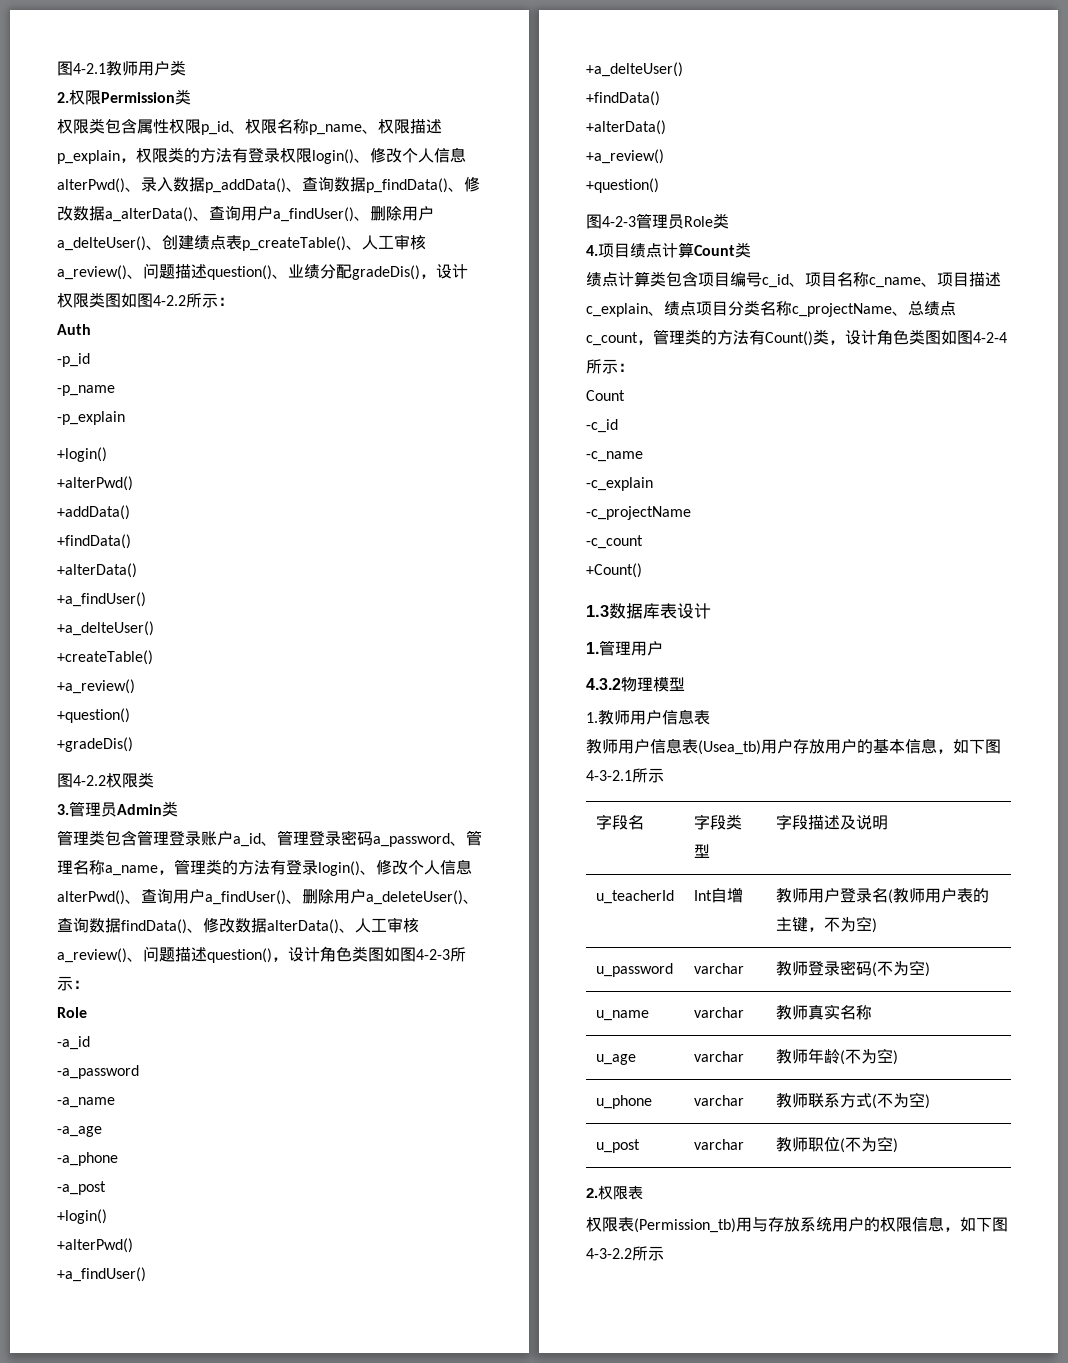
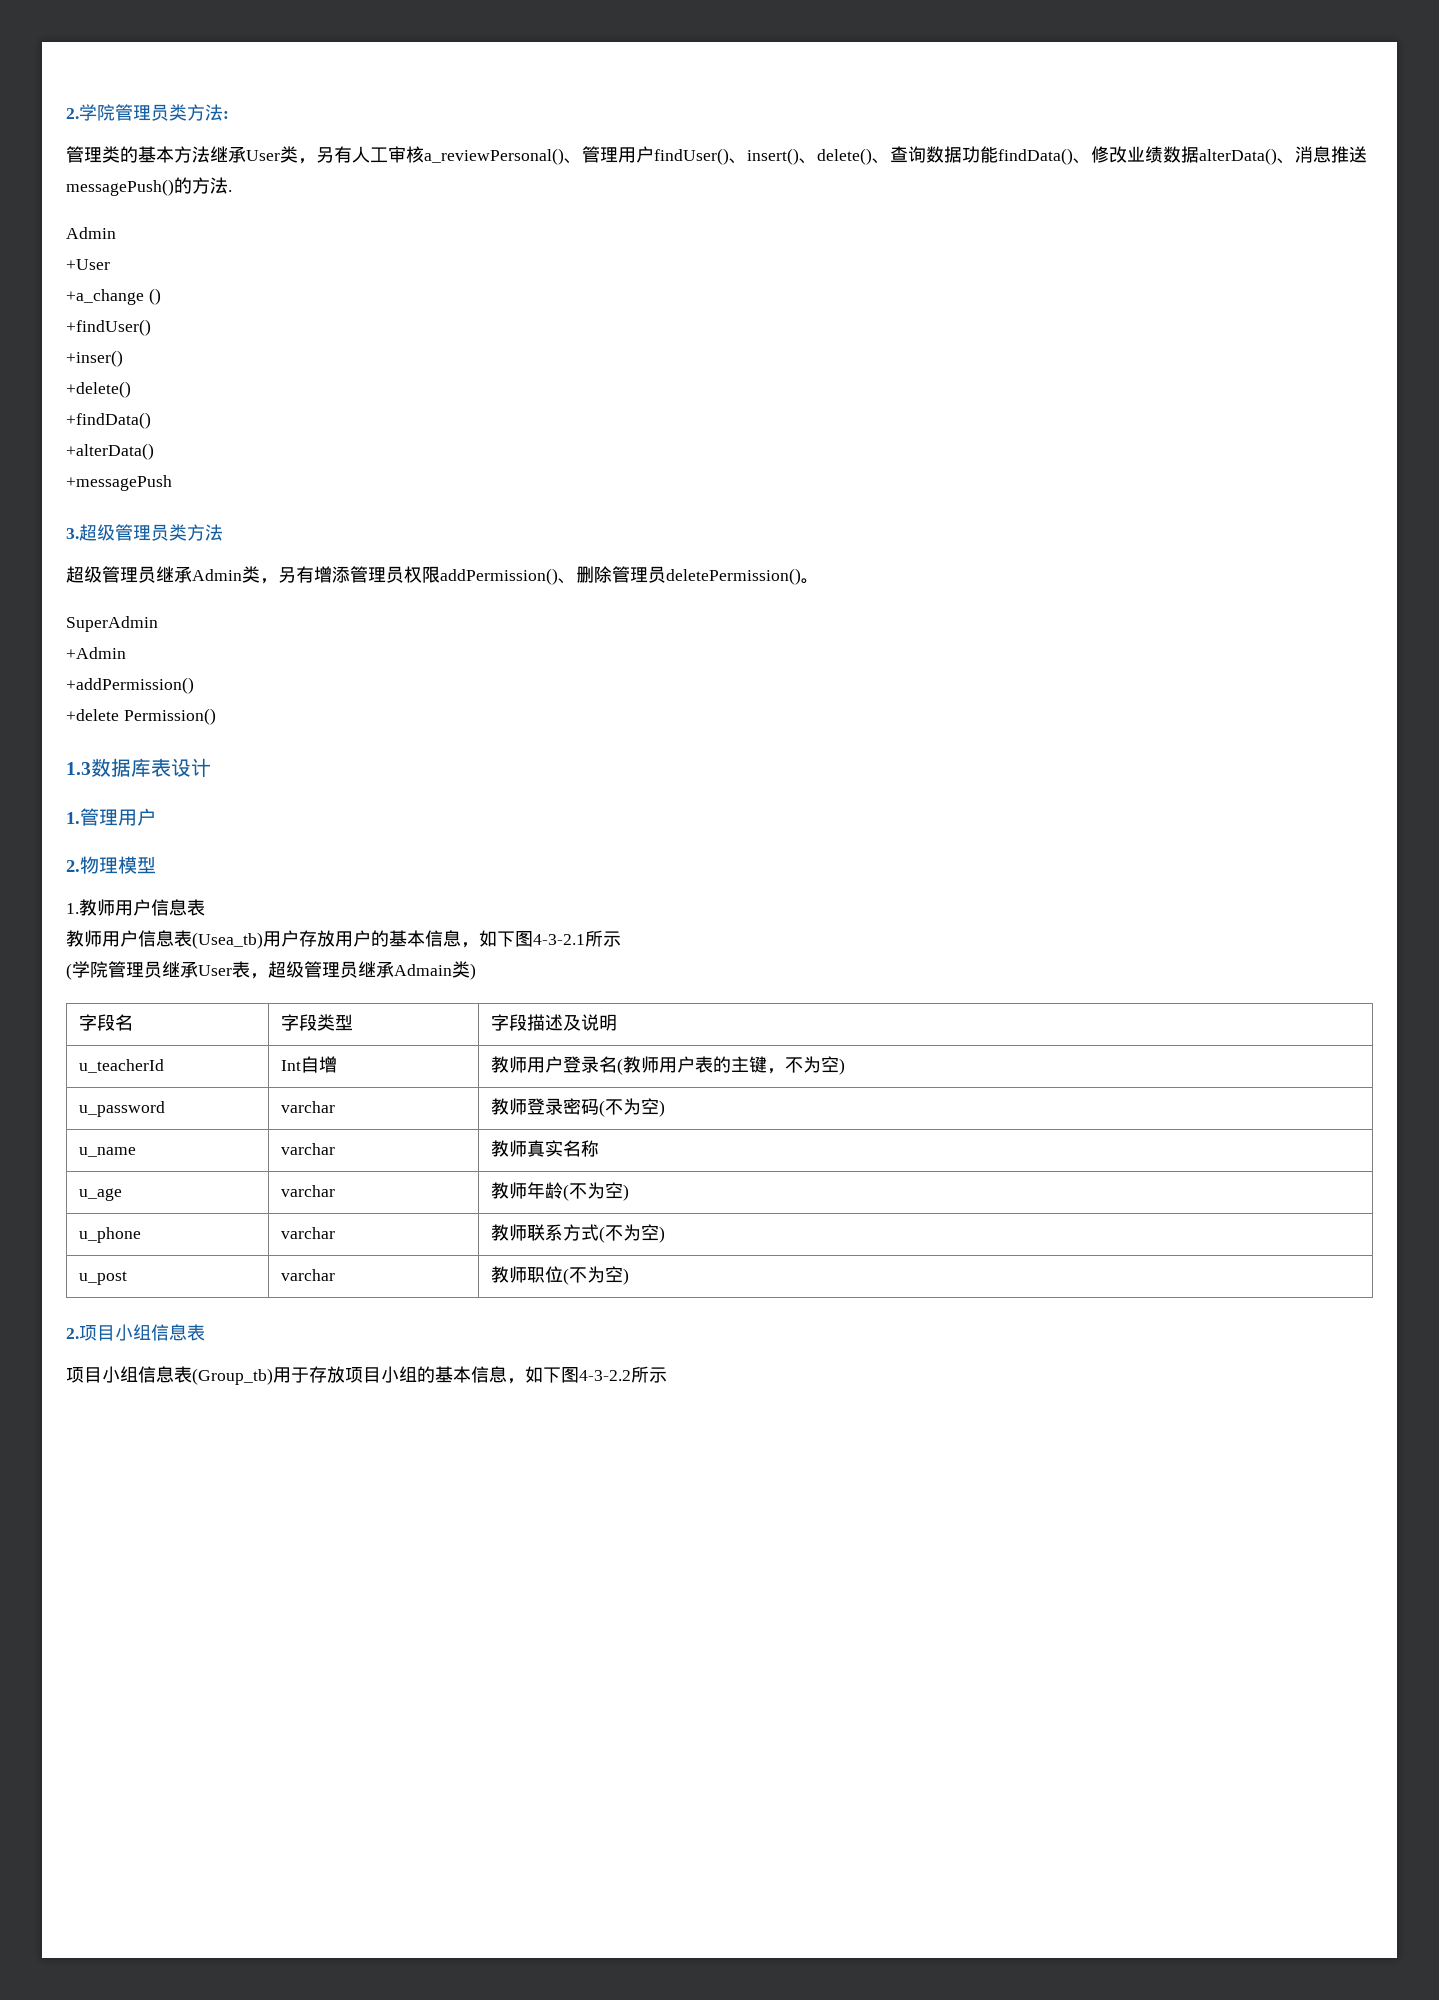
[57,60,186,76] [57,89,191,105] [57,118,442,135] [57,147,466,164] [57,176,480,193] [57,205,434,222] [57,234,426,251] [57,263,468,280] [57,292,234,308] [57,324,91,335] [57,353,90,367] [57,385,115,396] [57,411,125,425] [57,447,107,462] [57,476,133,491] [57,505,130,520] [57,534,131,549] [57,563,137,578] [57,592,146,607] [57,621,154,636] [57,650,153,665] [57,679,135,694] [57,708,130,723] [57,737,133,752] [57,772,154,788] [57,801,178,817] [57,830,482,847] [57,859,472,876] [57,888,479,905] [57,917,419,934] [57,946,466,963] [57,976,89,991] [57,1007,87,1018] [57,1036,90,1050] [57,1065,139,1079] [57,1097,115,1108] [57,1126,102,1137] [57,1152,118,1166] [57,1181,106,1195] [57,1209,107,1224] [57,1238,133,1253] [57,1267,146,1282] [586,62,683,77] [586,91,660,106] [586,120,666,135] [586,149,664,164] [586,178,659,193] [586,213,729,229] [586,242,751,258] [586,271,1001,288] [586,300,956,317] [586,329,1007,346] [586,359,634,374] [586,390,625,401] [586,419,618,433] [586,451,643,462] [586,477,653,491] [586,506,691,520] [586,535,643,549] [586,563,642,578] 图4-2.1教师用户类 // 2.权限Permission类 // 权限类包含属性权限p_id、权限名称p_name、权限描述p_explain，权限类的方法有登录权限login()、修改个人信息alterPwd()、录入数据p_addData()、查询数据p_findData()、修改数据a_alterData()、查询用户a_findUser()、删除用户a_delteUser()、创建绩点表p_createTable()、人工审核a_review()、问题描述question()、业绩分配gradeDis()，设计权限类图如图4-2.2所示： // Auth // -p_id // -p_name // -p_explain // +login() // +alterPwd() // +addData() // +findData() // +alterData() // +a_findUser() // +a_delteUser() // +createTable() // +a_review() // +question() // +gradeDis() // 图4-2.2权限类 // 3.管理员Admin类 // 管理类包含管理登录账户a_id、管理登录密码a_password、管理名称a_name，管理类的方法有登录login()、修改个人信息alterPwd()、查询用户a_findUser()、删除用户a_deleteUser()、查询数据findData()、修改数据alterData()、人工审核a_review()、问题描述question()，设计角色类图如图4-2-3所示： // Role // -a_id // -a_password // -a_name // -a_age // -a_phone // -a_post // +login() // +alterPwd() // +a_findUser() // +a_delteUser() // +findData() // +alterData() // +a_review() // +question() // 图4-2-3管理员Role类 // 4.项目绩点计算Count类 // 绩点计算类包含项目编号c_id、项目名称c_name、项目描述c_explain、绩点项目分类名称c_projectName、总绩点c_count，管理类的方法有Count()类，设计角色类图如图4-2-4所示： // Count // -c_id // -c_name // -c_explain // -c_projectName // -c_count // +Count() -> [66,104,229,121] [66,146,1367,165] [66,177,232,196] [66,227,116,239] [66,259,110,270] [66,288,161,305] [66,319,151,336] [66,350,123,367] [66,381,131,398] [66,412,151,429] [66,443,154,460] [66,475,172,491] [66,524,223,541] [66,566,819,585] [66,616,158,632] [66,647,126,659] [66,677,194,694] [66,708,216,725] 2.学院管理员类方法: // 管理类的基本方法继承User类，另有人工审核a_reviewPersonal()、管理用户findUser()、insert()、delete()、查询数据功能findData()、修改业绩数据alterData()、消息推送messagePush()的方法. // Admin // +User // +a_change () // +findUser() // +inser() // +delete() // +findData() // +alterData() // +messagePush // 3.超级管理员类方法 // 超级管理员继承Admin类，另有增添管理员权限addPermission()、删除管理员deletePermission()。 // SuperAdmin // +Admin // +addPermission() // +delete Permission()
[586,678,621,690] 4.3.2 -> [66,860,80,872] 2.
(664, 775) none -> [66,961,476,980] // (学院管理员继承User表，超级管理员继承Admain类)
[598,1185,643,1200] [586,1217,912,1233] 权限表 // 权限表(Permission_tb)用与存放系统用户的权限 -> [79,1324,205,1341] [66,1366,471,1385] 项目小组信息表 // 项目小组信息表(Group_tb)用于存放项目小组的基本

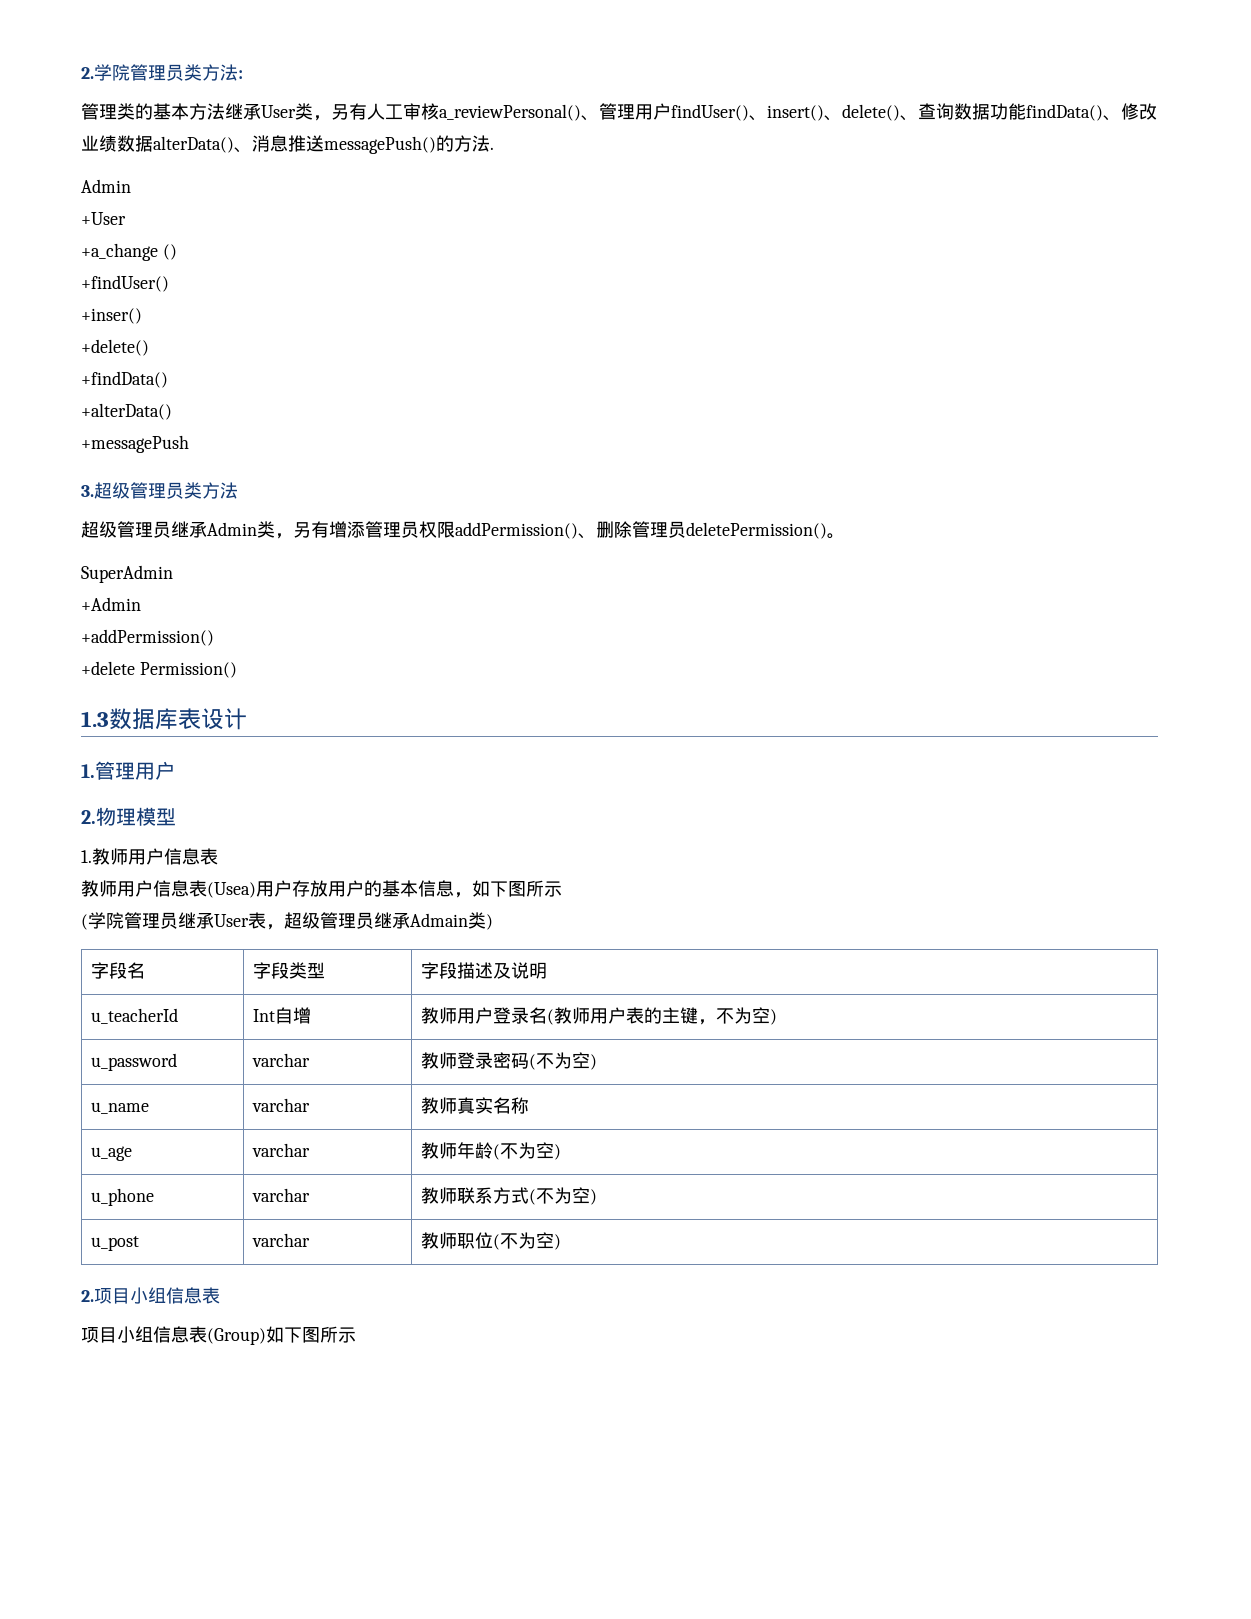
[192,932,263,949] (Usea_tb) -> [207,882,256,898] (Usea)
[533,934,585,945] 4-3-2.1 -> (526, 889) none
[192,1366,631,1385] (Group_tb)用于存放项目小组的基本信息，如下图4-3-2.2 -> [207,1326,320,1345] (Group)如下图

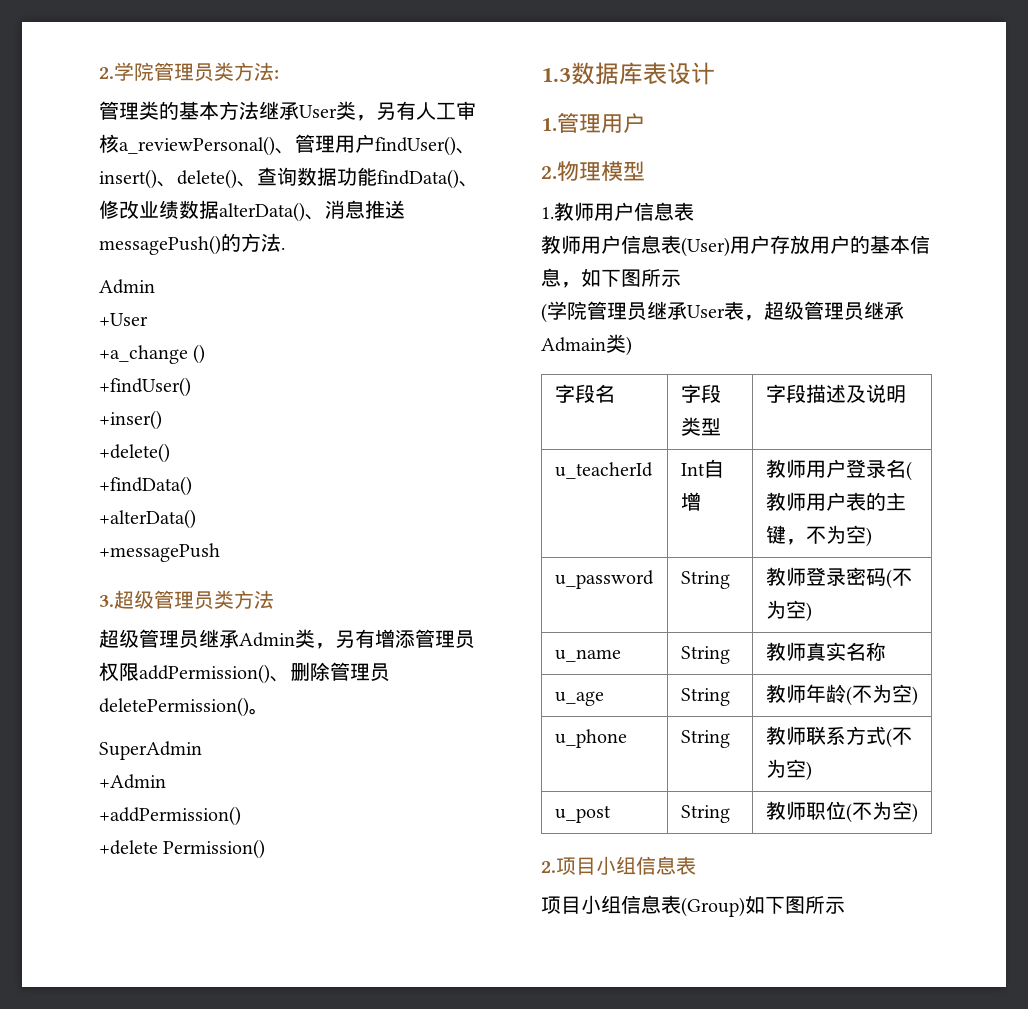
[207,882,256,898] (Usea) -> [681,237,730,257] (User)
[252,1053,311,1067] varchar -> [680,571,730,589] String
[252,1098,311,1112] varchar -> [680,646,730,664] String
[252,1143,311,1157] varchar -> [680,688,730,706] String
[252,1188,311,1202] varchar -> [680,730,730,748] String
[252,1233,311,1247] varchar -> [680,805,730,823] String

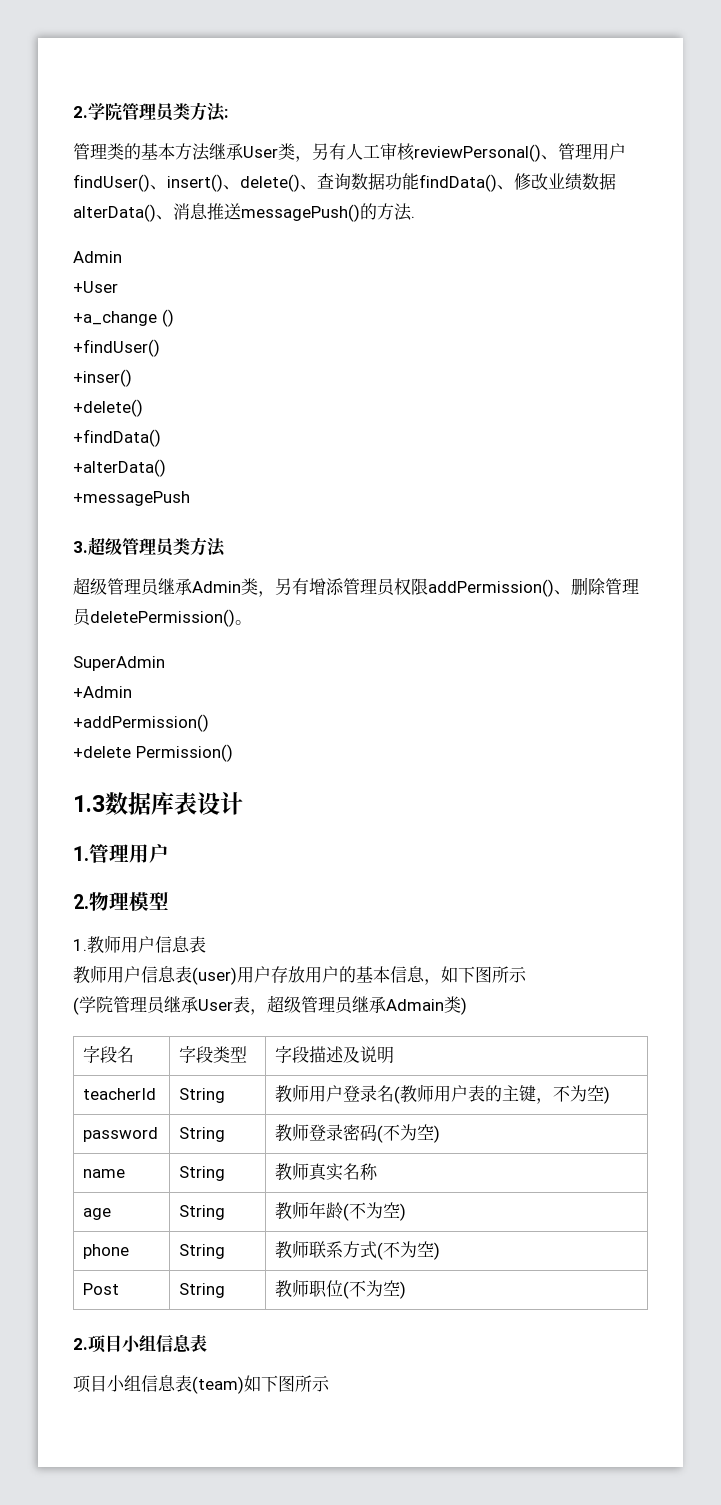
[119,136,275,156] a_reviewPersonal() -> [414,144,541,162] reviewPersonal()
[681,237,730,257] (User) -> [192,967,237,985] (user)
[554,462,653,479] [680,459,724,478] [680,492,701,511] u_teacherId | Int自增 -> [83,1088,157,1100] [179,1088,226,1103] teacherId | String
[554,570,654,589] u_password -> [83,1127,159,1142] password
[554,649,621,662] u_name -> [83,1169,126,1178] name
[554,691,604,706] u_age -> [83,1208,112,1220] age
[554,729,627,748] u_phone -> [83,1244,130,1259] phone
[554,805,611,823] u_post -> [83,1283,120,1295] Post
[681,897,745,917] (Group) -> [192,1376,244,1394] (team)

